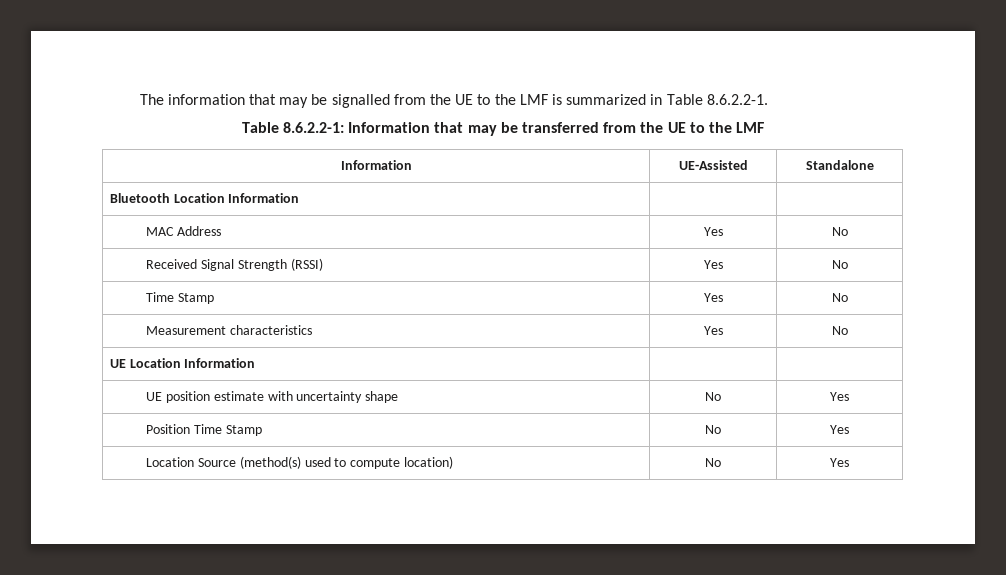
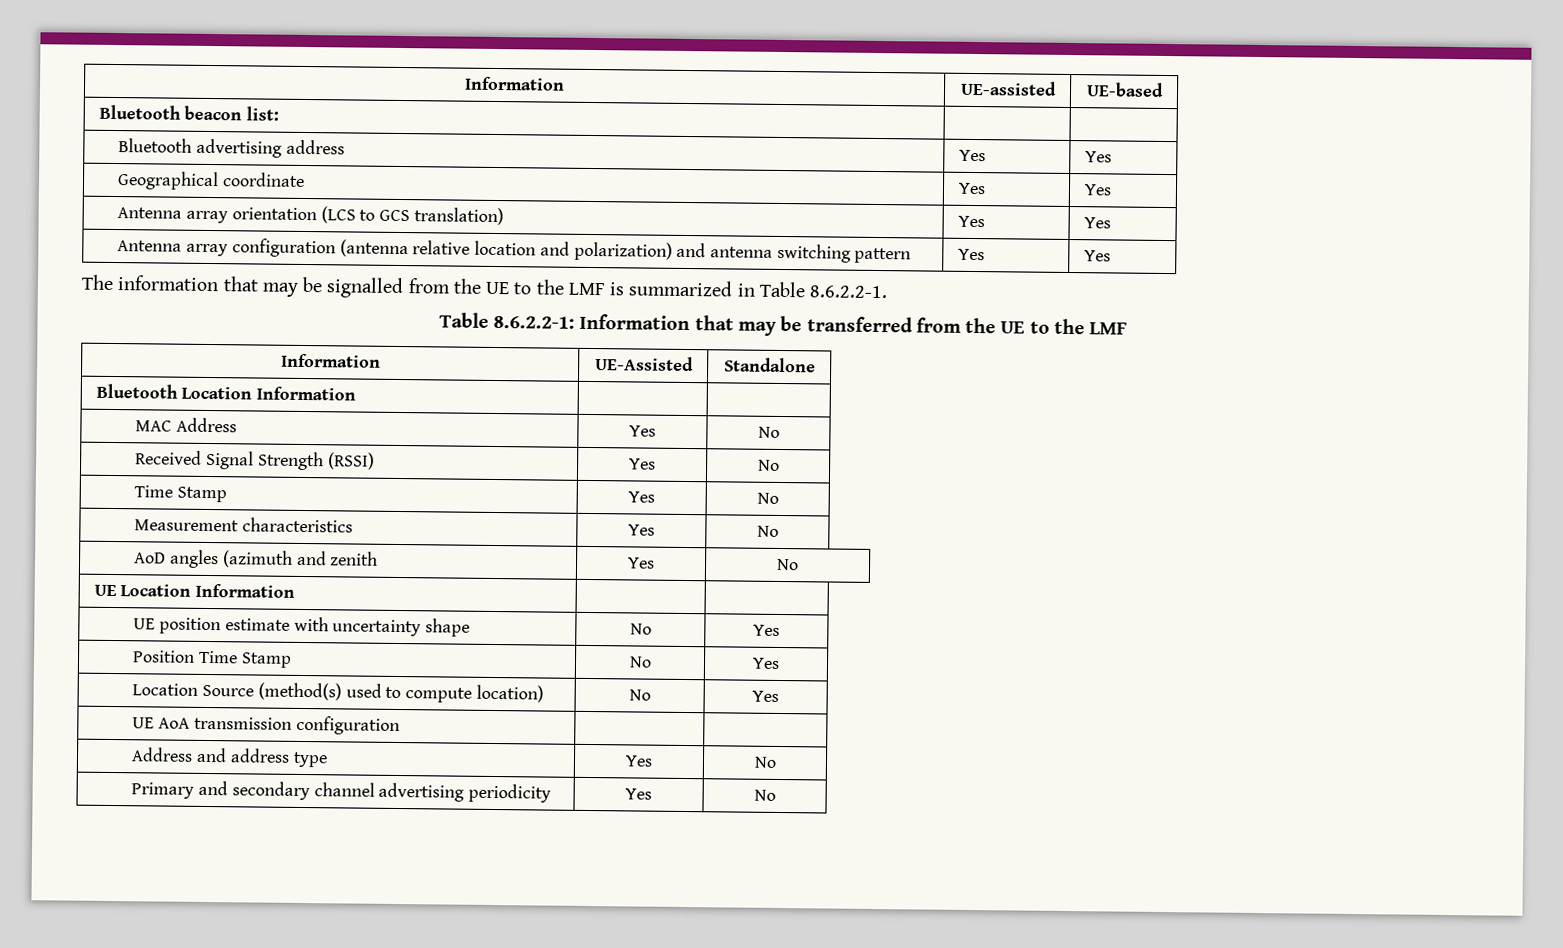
(139, 99) none -> [465,76,565,91] [959,80,1057,96] [1085,82,1164,97] [98,104,279,121] [118,138,345,158] [958,149,986,162] [1084,151,1112,163] [117,171,306,191] [957,182,986,195] [1083,184,1112,196] [117,206,504,226] [957,215,985,228] [1083,217,1111,229] [117,238,912,264] [957,248,985,261] [1083,250,1111,262] Information | UE-assisted | UE-based // Bluetooth beacon list: | | // Bluetooth advertising address | Yes | Yes // Geographical coordinate | Yes | Yes // Antenna array orientation (LCS to GCS translation) | Yes | Yes // Antenna array configuration (antenna relative location and polarization) and antenna switching pattern | Yes | Yes //
(848, 330) none -> [134,549,379,569] [628,557,655,569] [776,558,799,571] // AoD angles (azimuth and zenith | Yes | No
(849, 462) none -> [132,715,400,736] [131,747,328,768] [625,755,653,767] [753,756,777,768] [131,780,551,803] [625,788,652,800] [753,789,776,801] // UE AoA transmission configuration | | // Address and address type | Yes | No // Primary and secondary channel advertising periodicity | Yes | No

